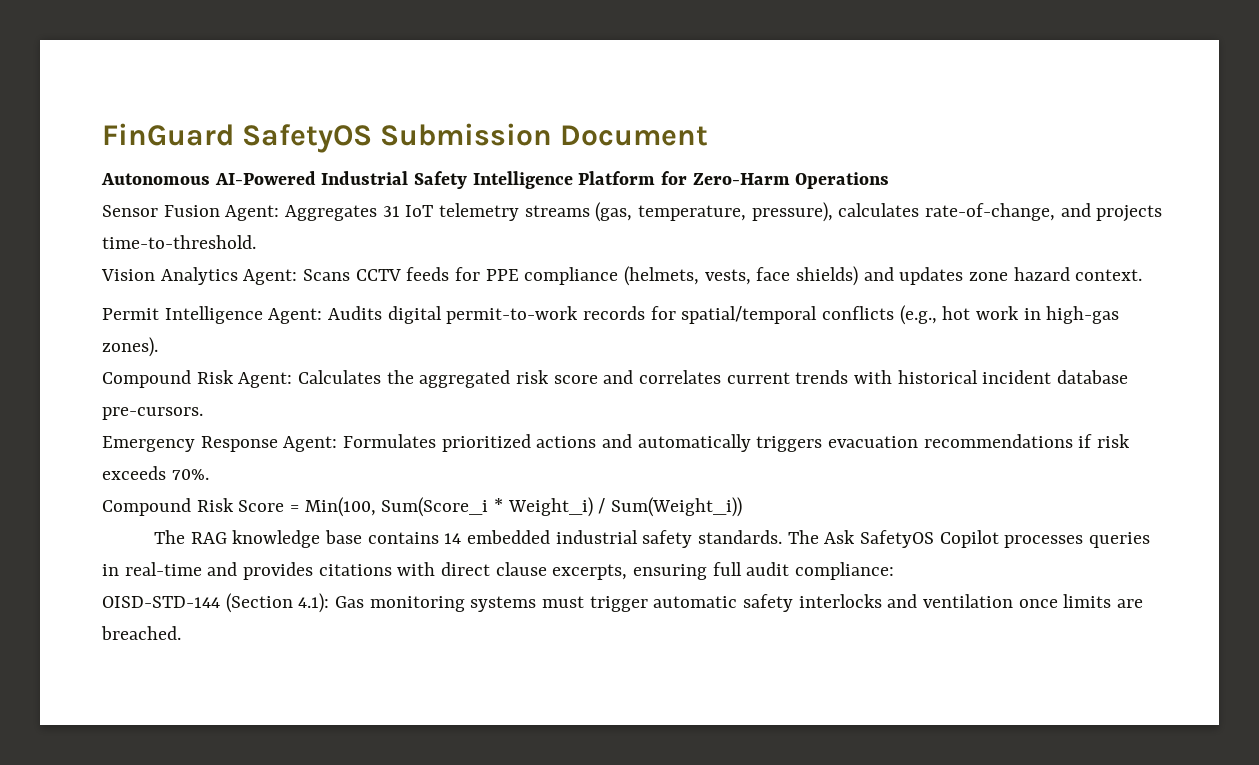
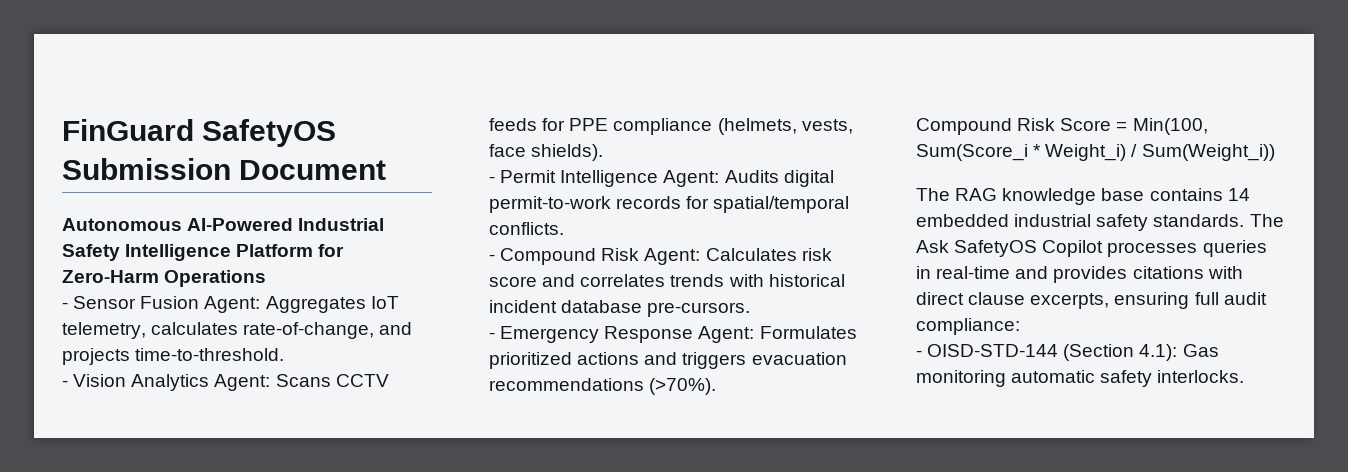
(890, 180) none -> [62,302,68,309] -
[382,202,833,222] 31 IoT telemetry streams (gas, temperature, pressure), -> [370,296,399,309] [62,322,146,339] IoT telemetry,
(256, 242) none -> [62,380,68,387] -
[796,266,1143,286] shields) and updates zone hazard context. // -> [531,144,604,161] [489,176,495,183] shields). // -
[822,305,1120,325] [102,337,158,357] conflicts (e.g., hot work in high-gas zones). // -> [489,222,564,235] [489,254,495,261] conflicts. // -
[386,370,511,388] the aggregated -> (797, 254) none
[726,372,790,384] current -> (666, 280) none
(203, 413) none -> [489,332,495,339] -
[637,434,751,452] automatically -> (678, 358) none
[1078,434,1131,448] [102,466,209,480] if risk exceeds 70%. -> [649,378,717,395] (>70%).
(895, 571) none -> [916,350,922,357] -
[470,594,1144,612] [101,626,181,640] systems must trigger automatic safety interlocks and ventilation once limits are breached. -> [1011,370,1245,387] automatic safety interlocks.

